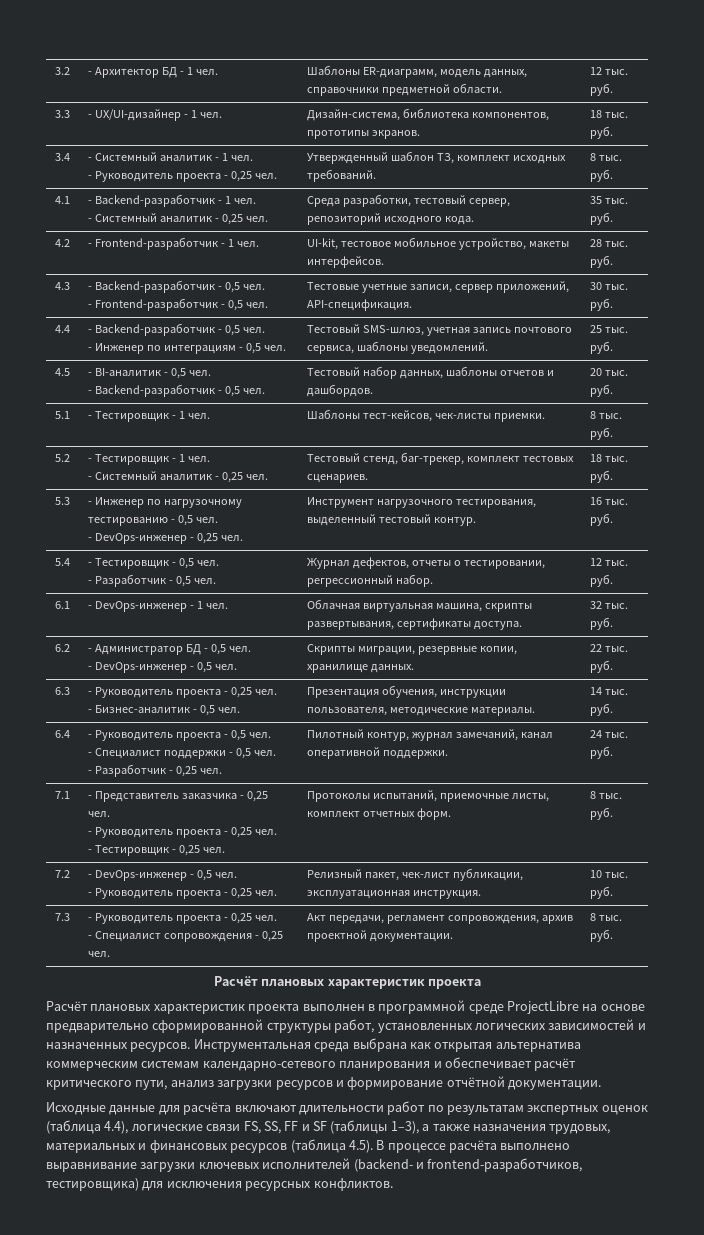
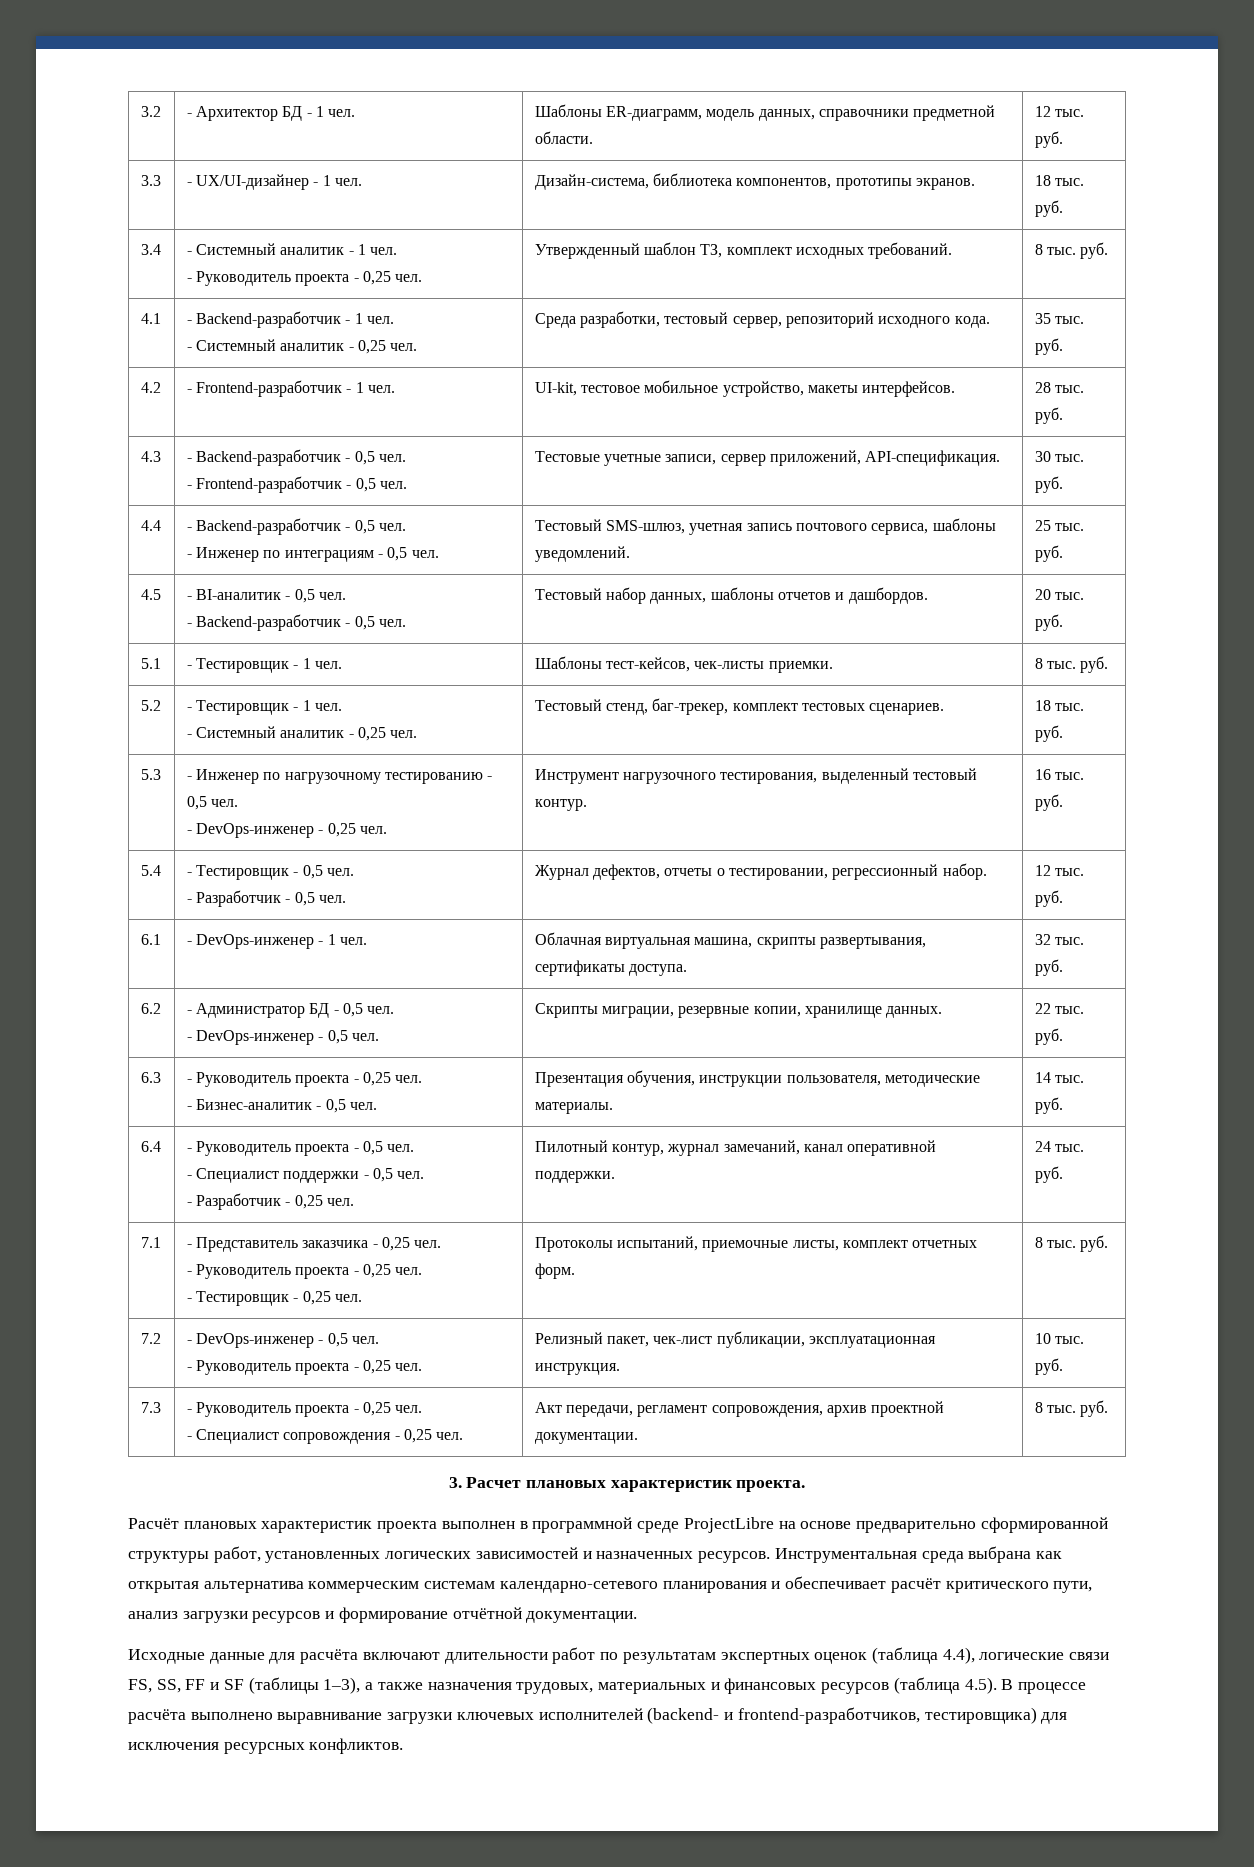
[213,976,482,989] Расчёт плановых характеристик проекта -> [448,1477,806,1492] 3. Расчет плановых характеристик проекта.

